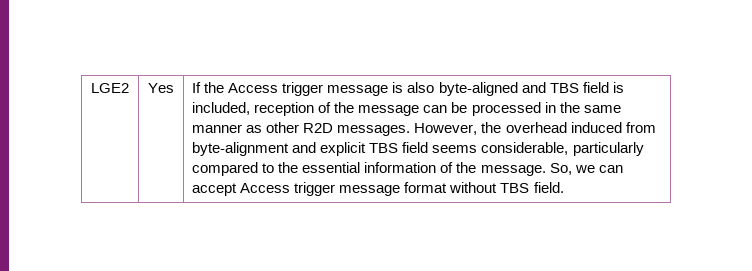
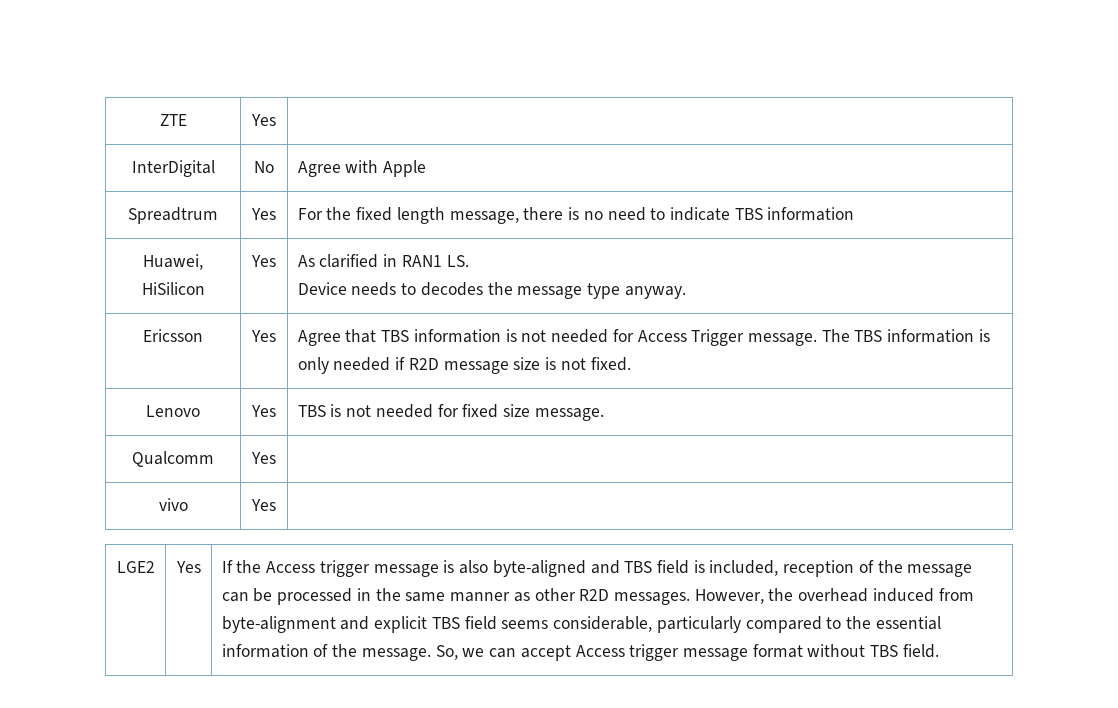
(91, 88) none -> [159,114,187,126] [251,114,276,126] [131,160,215,177] [254,161,274,173] [297,160,427,177] [128,207,218,224] [251,208,276,220] [297,207,855,224] [143,254,203,270] [141,282,205,295] [251,255,276,267] [297,254,469,268] [297,282,686,299] [143,329,203,342] [251,330,276,342] [297,329,990,346] [297,357,631,374] [146,405,200,417] [251,405,276,417] [297,404,604,421] [132,451,214,467] [251,452,276,464] [158,498,188,511] [251,499,276,511] ZTE | Yes | // InterDigital | No | Agree with Apple // Spreadtrum | Yes | For the fixed length message, there is no need to indicate TBS information // Huawei, HiSilicon | Yes | As clarified in RAN1 LS. // Device needs to decodes the message type anyway. // Ericsson | Yes | Agree that TBS information is not needed for Access Trigger message. The TBS information is only needed if R2D message size is not fixed. // Lenovo | Yes | TBS is not needed for fixed size message. // Qualcomm | Yes | // vivo | Yes | //

